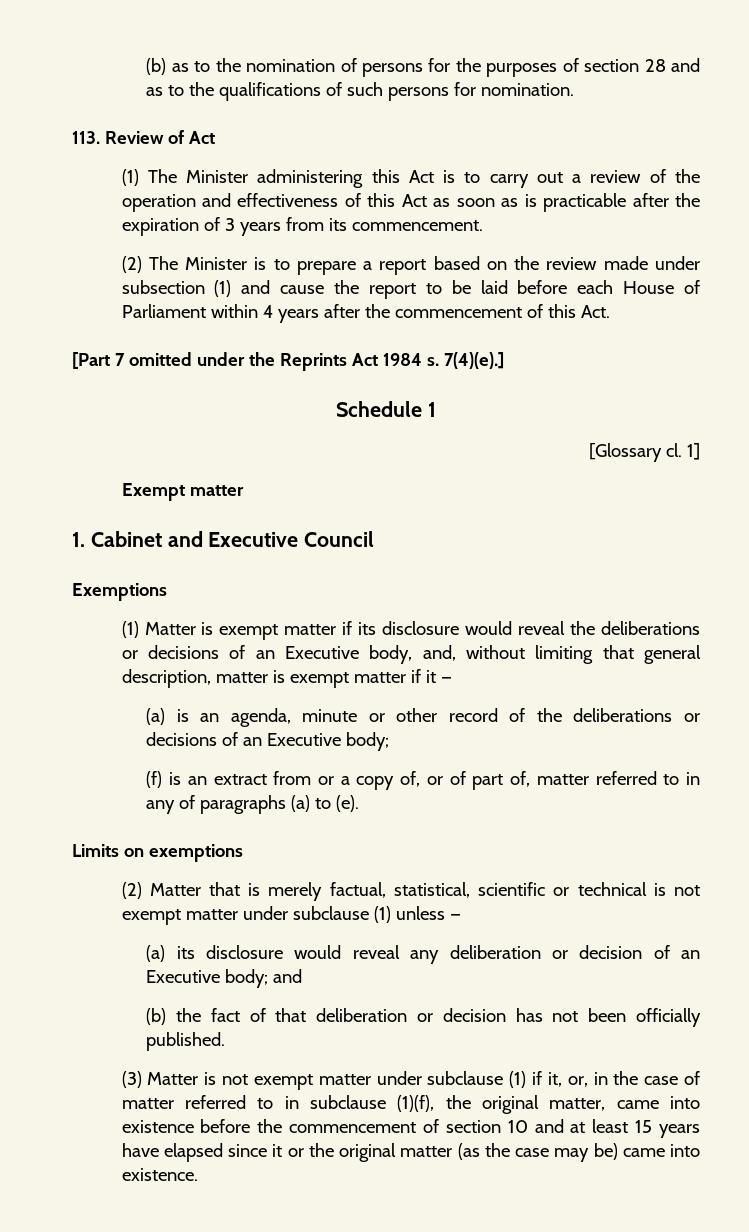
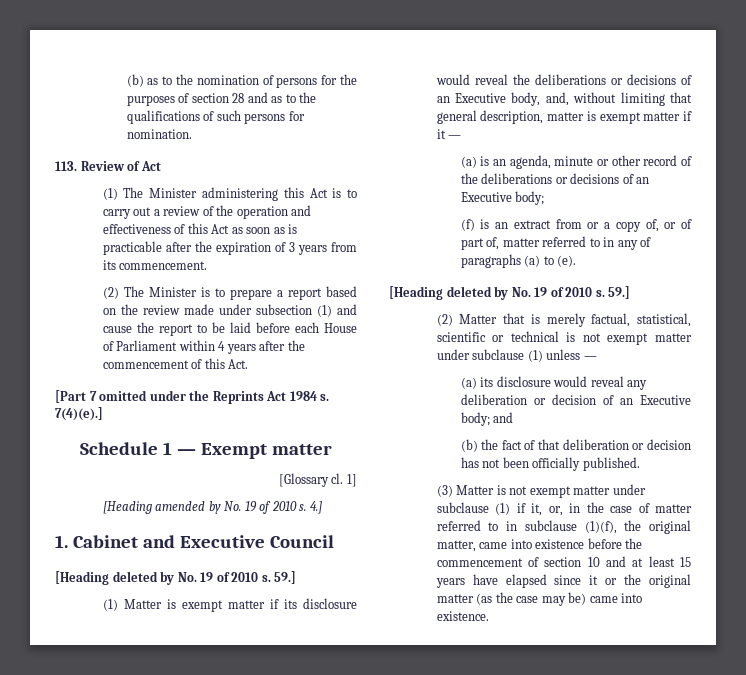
(436, 409) none -> [177,443,332,459] — Exempt matter
[121,483,244,501] Exempt matter -> [102,501,322,514] [Heading amended by No. 19 of 2010 s. 4.]
[72,583,167,601] Exemptions -> [55,571,297,585] [Heading deleted by No. 19 of 2010 s. 59.]
[72,844,243,862] Limits on exemptions -> [389,286,631,300] [Heading deleted by No. 19 of 2010 s. 59.]

